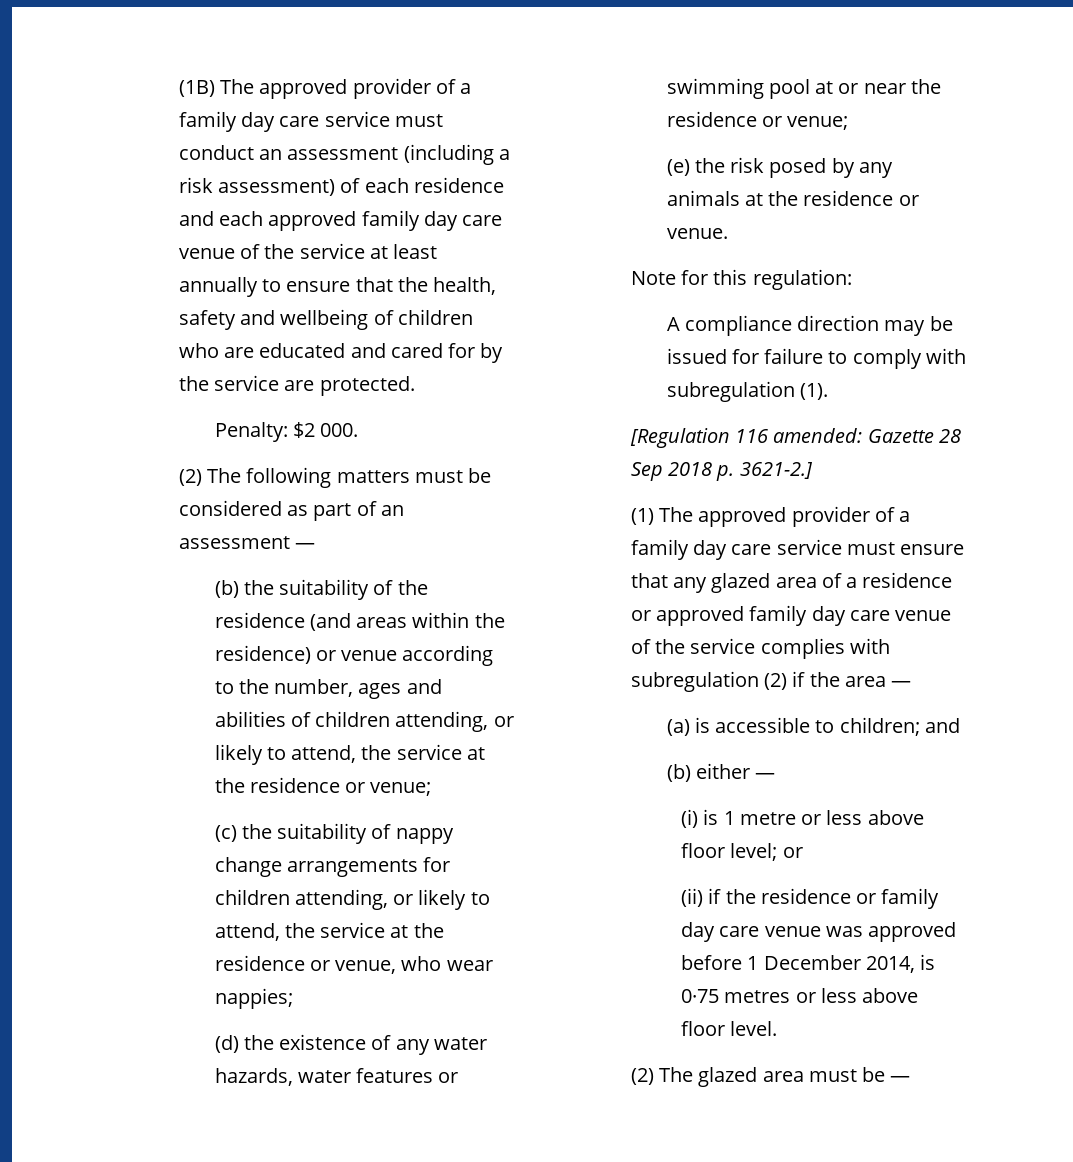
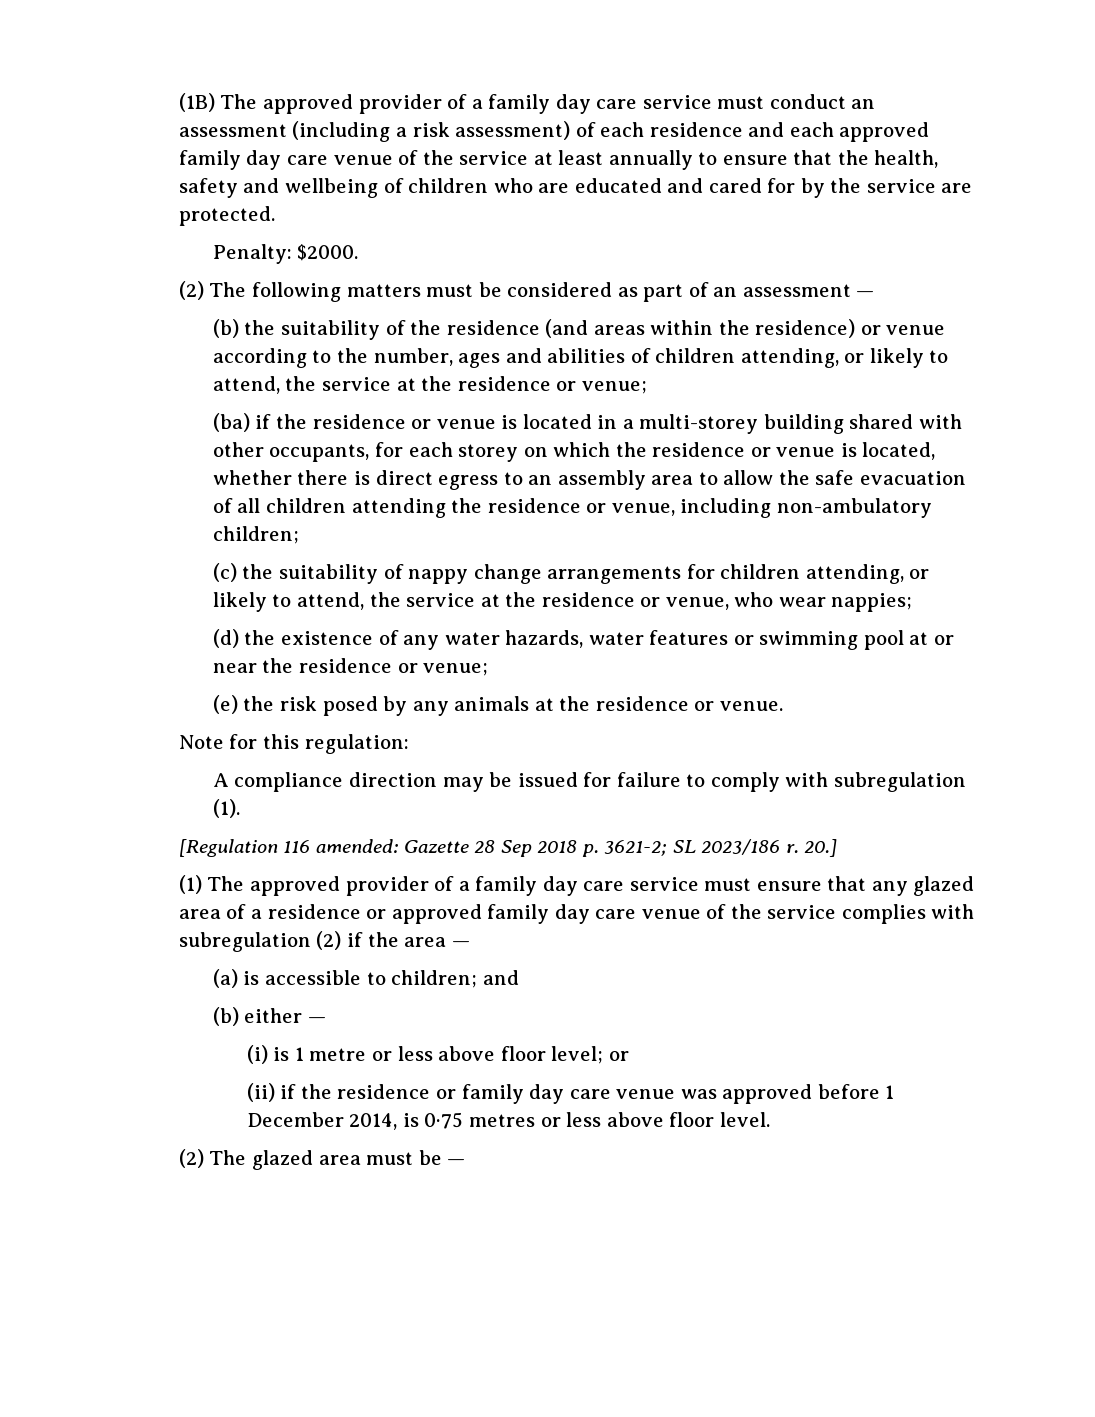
[292,422,359,438] $2 000. -> [297,244,359,261] $2000.
(432, 789) none -> [212,413,962,434] [212,442,936,462] [212,470,966,490] [212,498,932,518] [212,526,299,544] // (ba) if the residence or venue is located in a multi-storey building shared with other occupants, for each storey on which the residence or venue is located, whether there is direct egress to an assembly area to allow the safe evacuation of all children attending the residence or venue, including non-ambulatory children;
[739,462,813,479] 3621-2.] -> [604,839,838,857] 3621-2; SL 2023/186 r. 20.]

